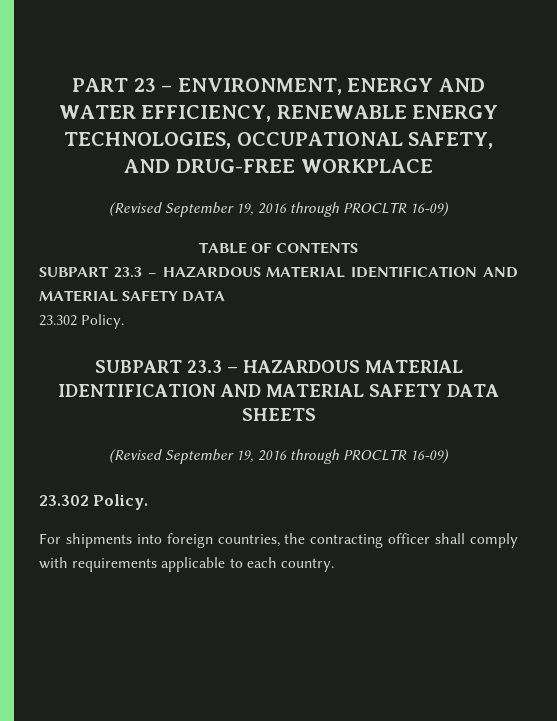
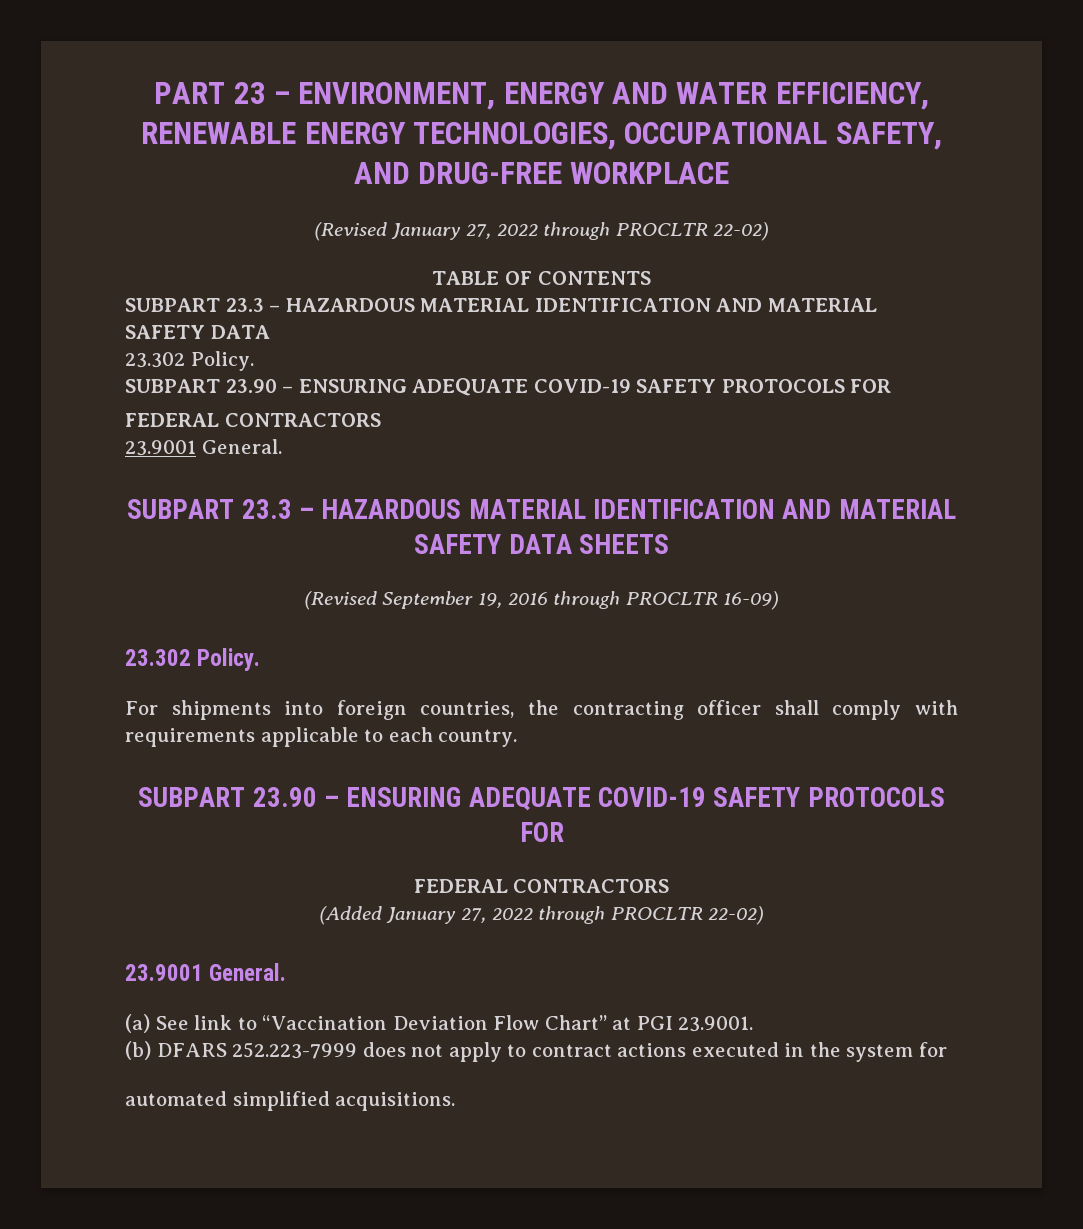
[165,202,450,217] September 19, 2016 through PROCLTR 16-09) -> [391,222,770,241] January 27, 2022 through PROCLTR 22-02)
(125, 321) none -> [125,378,892,396] [125,413,381,427] [125,439,282,456] // SUBPART 23.90 – ENSURING ADEQUATE COVID-19 SAFETY PROTOCOLS FOR // FEDERAL CONTRACTORS // 23.9001 General.
(334, 565) none -> [138,787,945,811] [519,822,564,842] [413,879,670,893] [318,906,765,925] [125,963,287,981] [125,1014,754,1033] [125,1041,947,1062] [125,1091,456,1111] // SUBPART 23.90 – ENSURING ADEQUATE COVID-19 SAFETY PROTOCOLS FOR // FEDERAL CONTRACTORS // (Added January 27, 2022 through PROCLTR 22-02) // 23.9001 General. // (a) See link to “Vaccination Deviation Flow Chart” at PGI 23.9001. // (b) DFARS 252.223-7999 does not apply to contract actions executed in the system for // automated simplified acquisitions.

